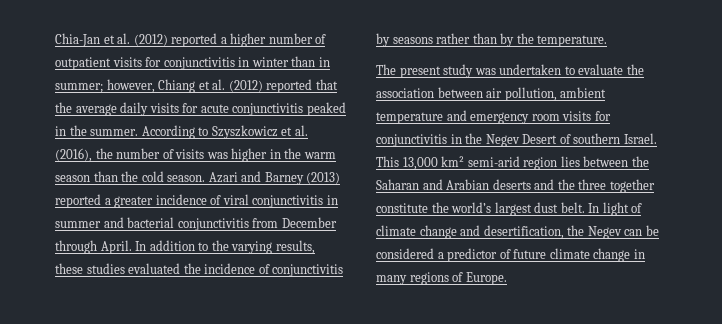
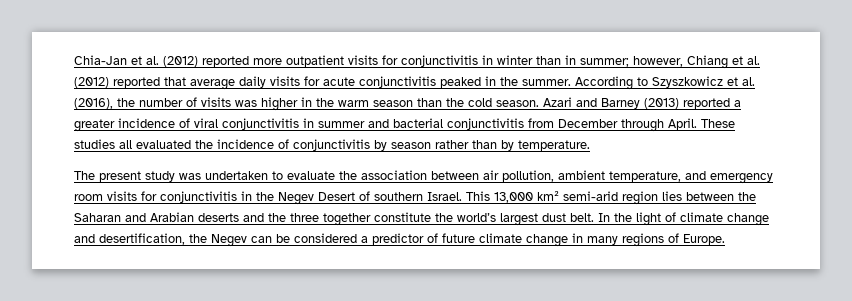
[220,33,327,47] a higher number of -> [253,58,282,65] more
[55,102,72,113] the -> (186, 81) none
[135,240,315,254] [55,263,125,274] In addition to the varying results, these studies -> [701,119,735,128] [74,139,132,149] These studies all
[392,37,433,44] seasons -> [391,142,431,149] season
[516,33,534,44] the -> (514, 145) none
[376,112,443,124] temperature -> [609,171,681,182] temperature,
(600, 208) none -> [614,213,632,222] the

